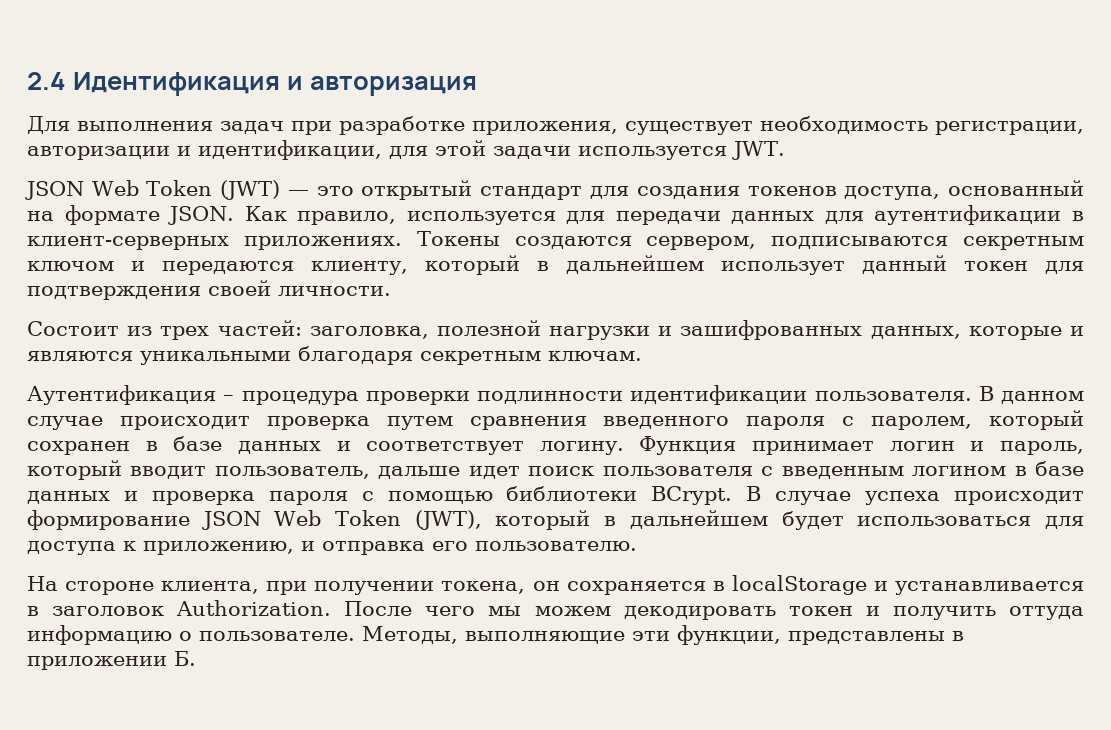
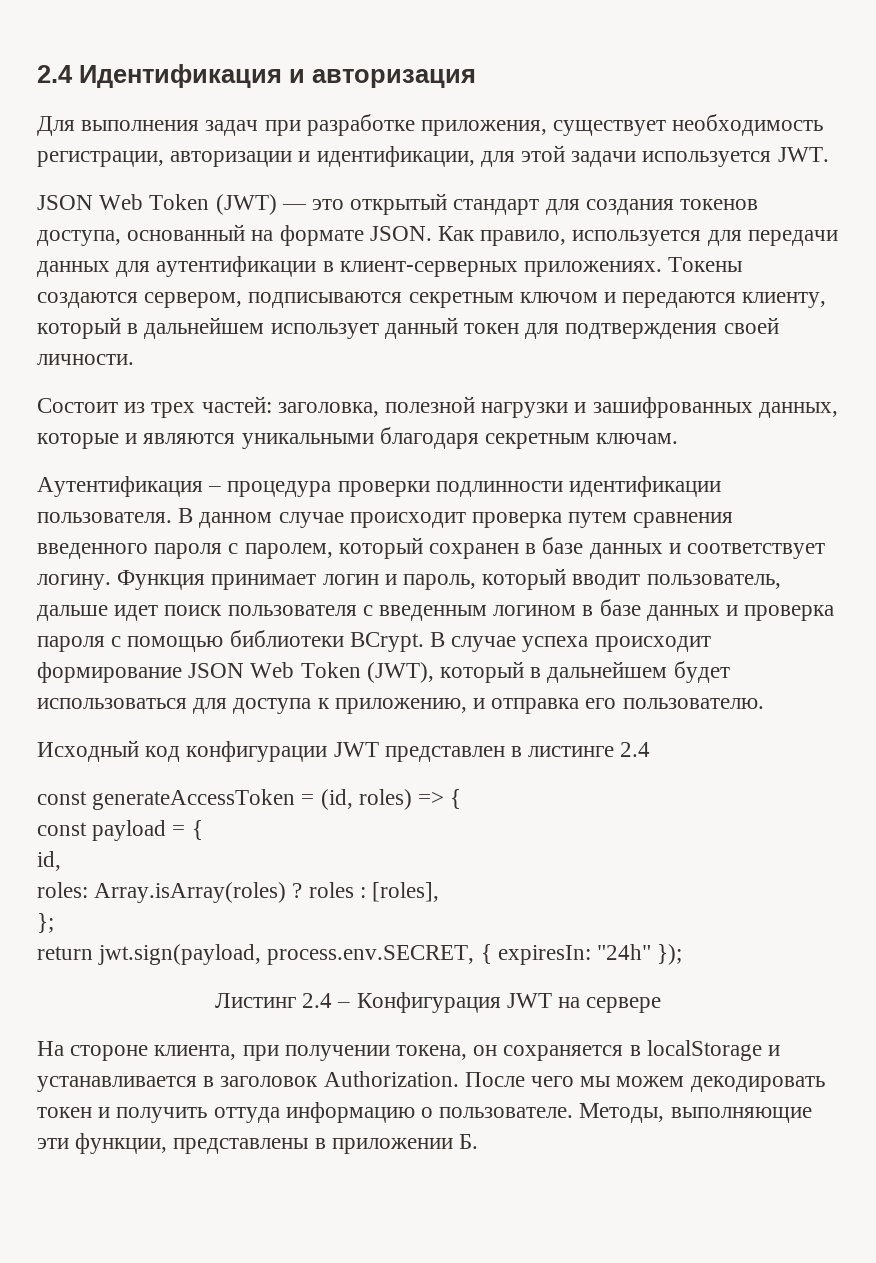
(637, 546) none -> [37,740,651,762] [37,789,462,810] [37,820,203,841] [37,851,61,871] [37,882,440,903] [37,913,54,933] [37,944,683,965] [214,992,662,1013] // Исходный код конфигурации JWT представлен в листинге 2.4 // const generateAccessToken = (id, roles) => { // const payload = { // id, // roles: Array.isArray(roles) ? roles : [roles], // }; // return jwt.sign(payload, process.env.SECRET, { expiresIn: "24h" }); // Листинг 2.4 – Конфигурация JWT на сервере

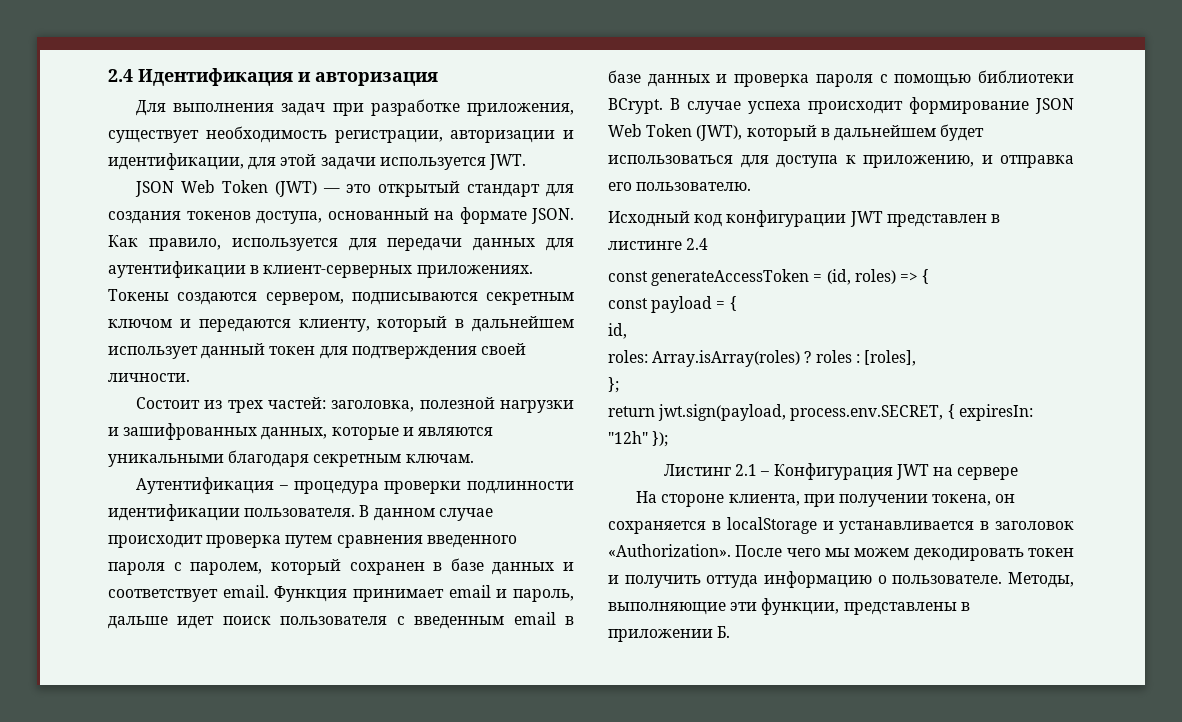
[37,574,111,590] логину. -> [222,585,269,598] email.
[322,574,379,585] логин -> [448,585,491,598] email
[482,568,781,590] который вводит пользователь, -> (574, 595) none
[493,605,577,616] логином -> [513,612,556,625] email
[597,944,652,960] "24h" -> [608,431,648,444] "12h"
[302,993,333,1008] 2.4 -> [735,464,758,476] 2.1
[323,1071,459,1087] Authorization. -> [608,544,731,557] «Authorization».

